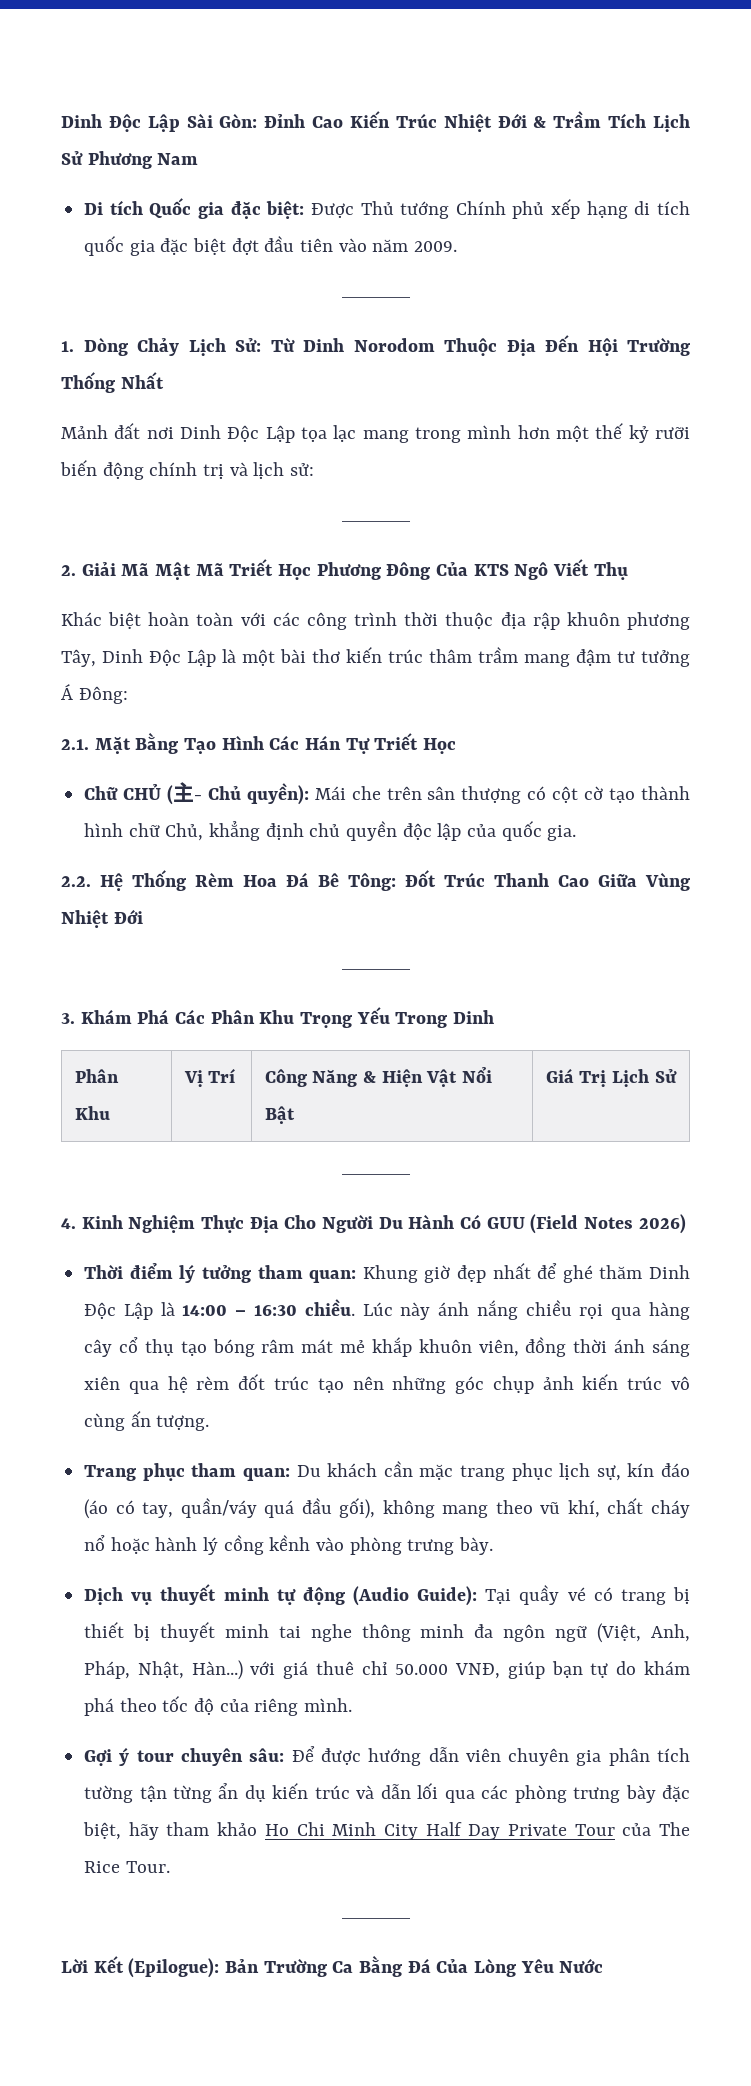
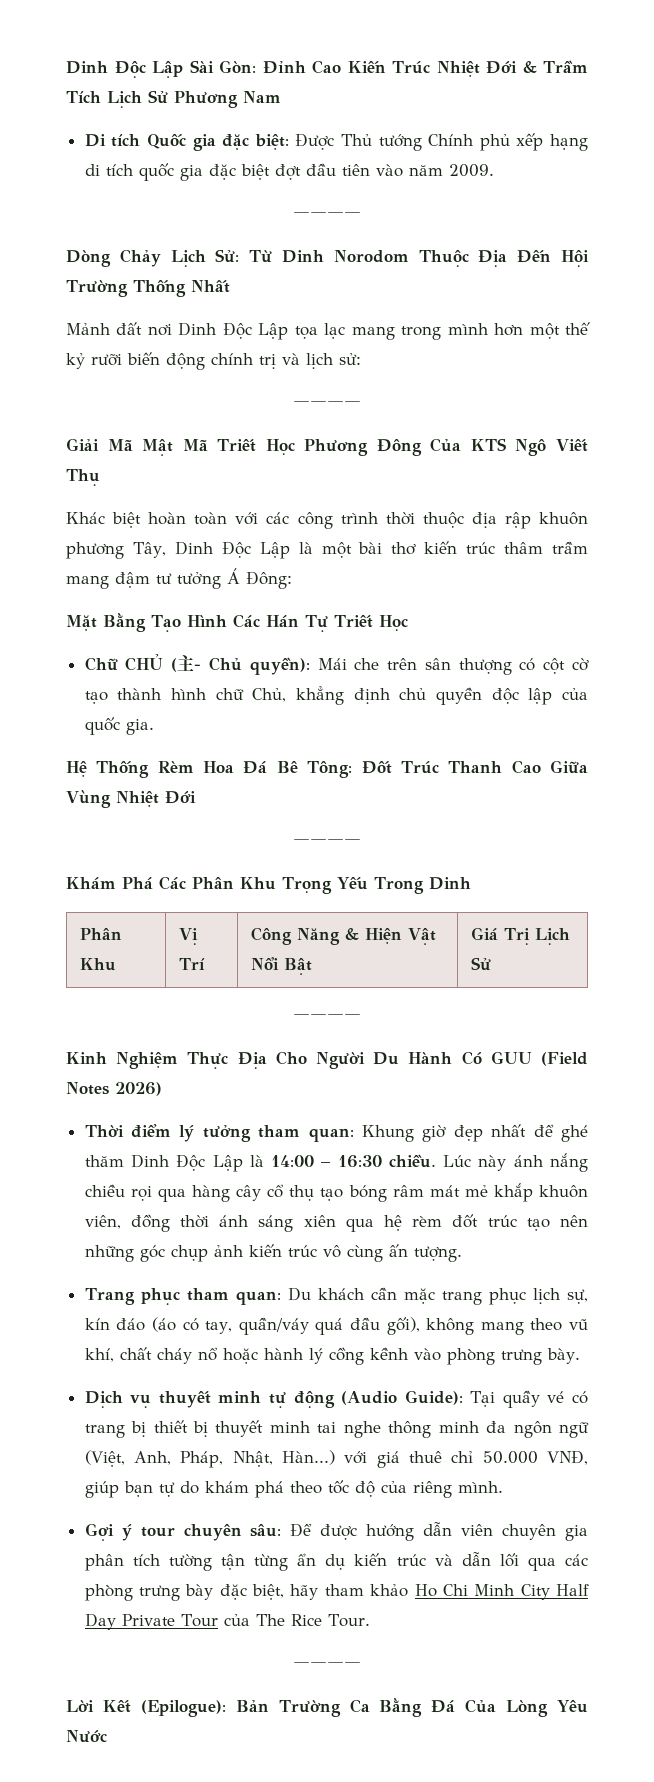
[61,341,74,352] 1. -> (361, 215) none
[61,565,76,576] 2. -> (361, 404) none
[61,739,89,750] 2.1. -> (292, 580) none
[61,876,91,887] 2.2. -> (154, 727) none
[61,1013,75,1024] 3. -> (361, 842) none
[61,1218,76,1229] 4. -> (361, 1017) none

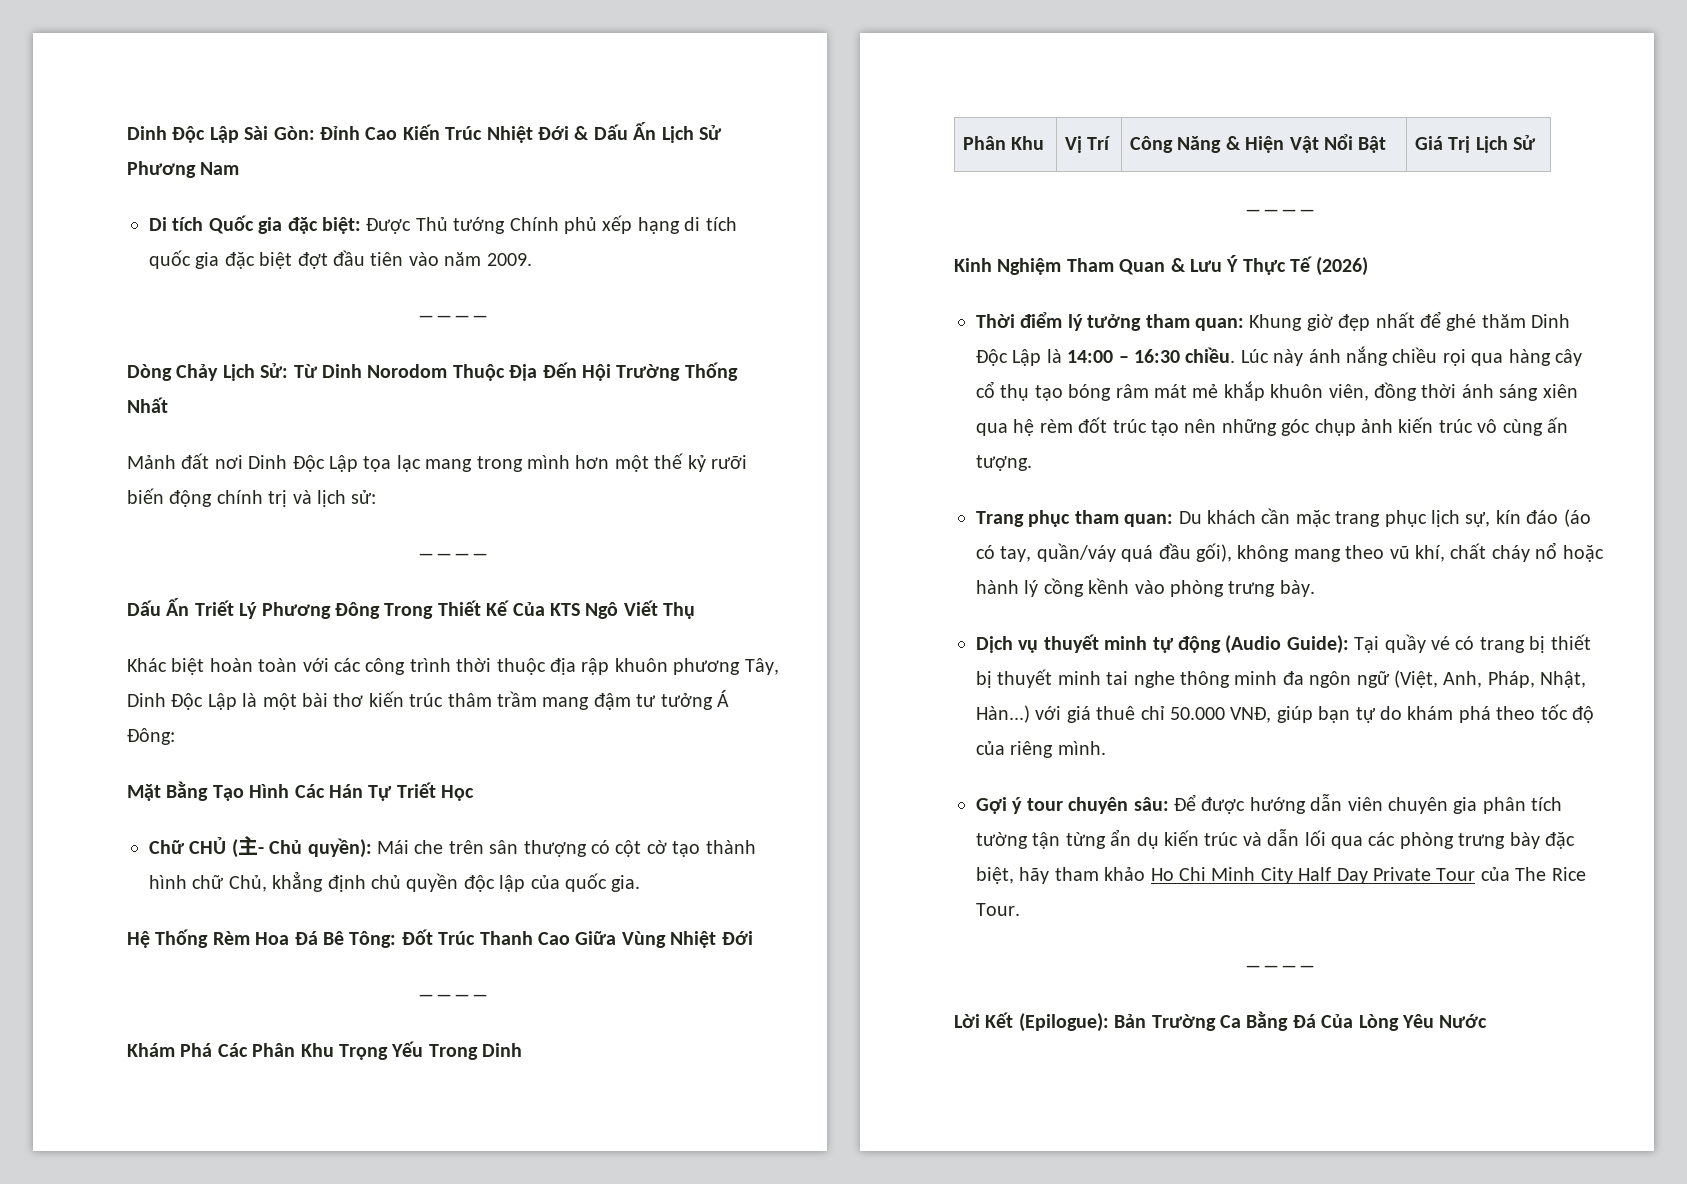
[543,60,589,73] [66,91,101,103] Trầm Tích -> [593,122,657,140] Dấu Ấn
[66,438,422,456] Giải Mã Mật Mã Triết Học Phương Đông -> [127,598,510,619] Dấu Ấn Triết Lý Phương Đông Trong Thiết Kế
[187,1051,588,1069] [66,1082,162,1096] Thực Địa Cho Người Du Hành Có GUU (Field Notes 2026) -> [1066,255,1368,276] Tham Quan & Lưu Ý Thực Tế (2026)

